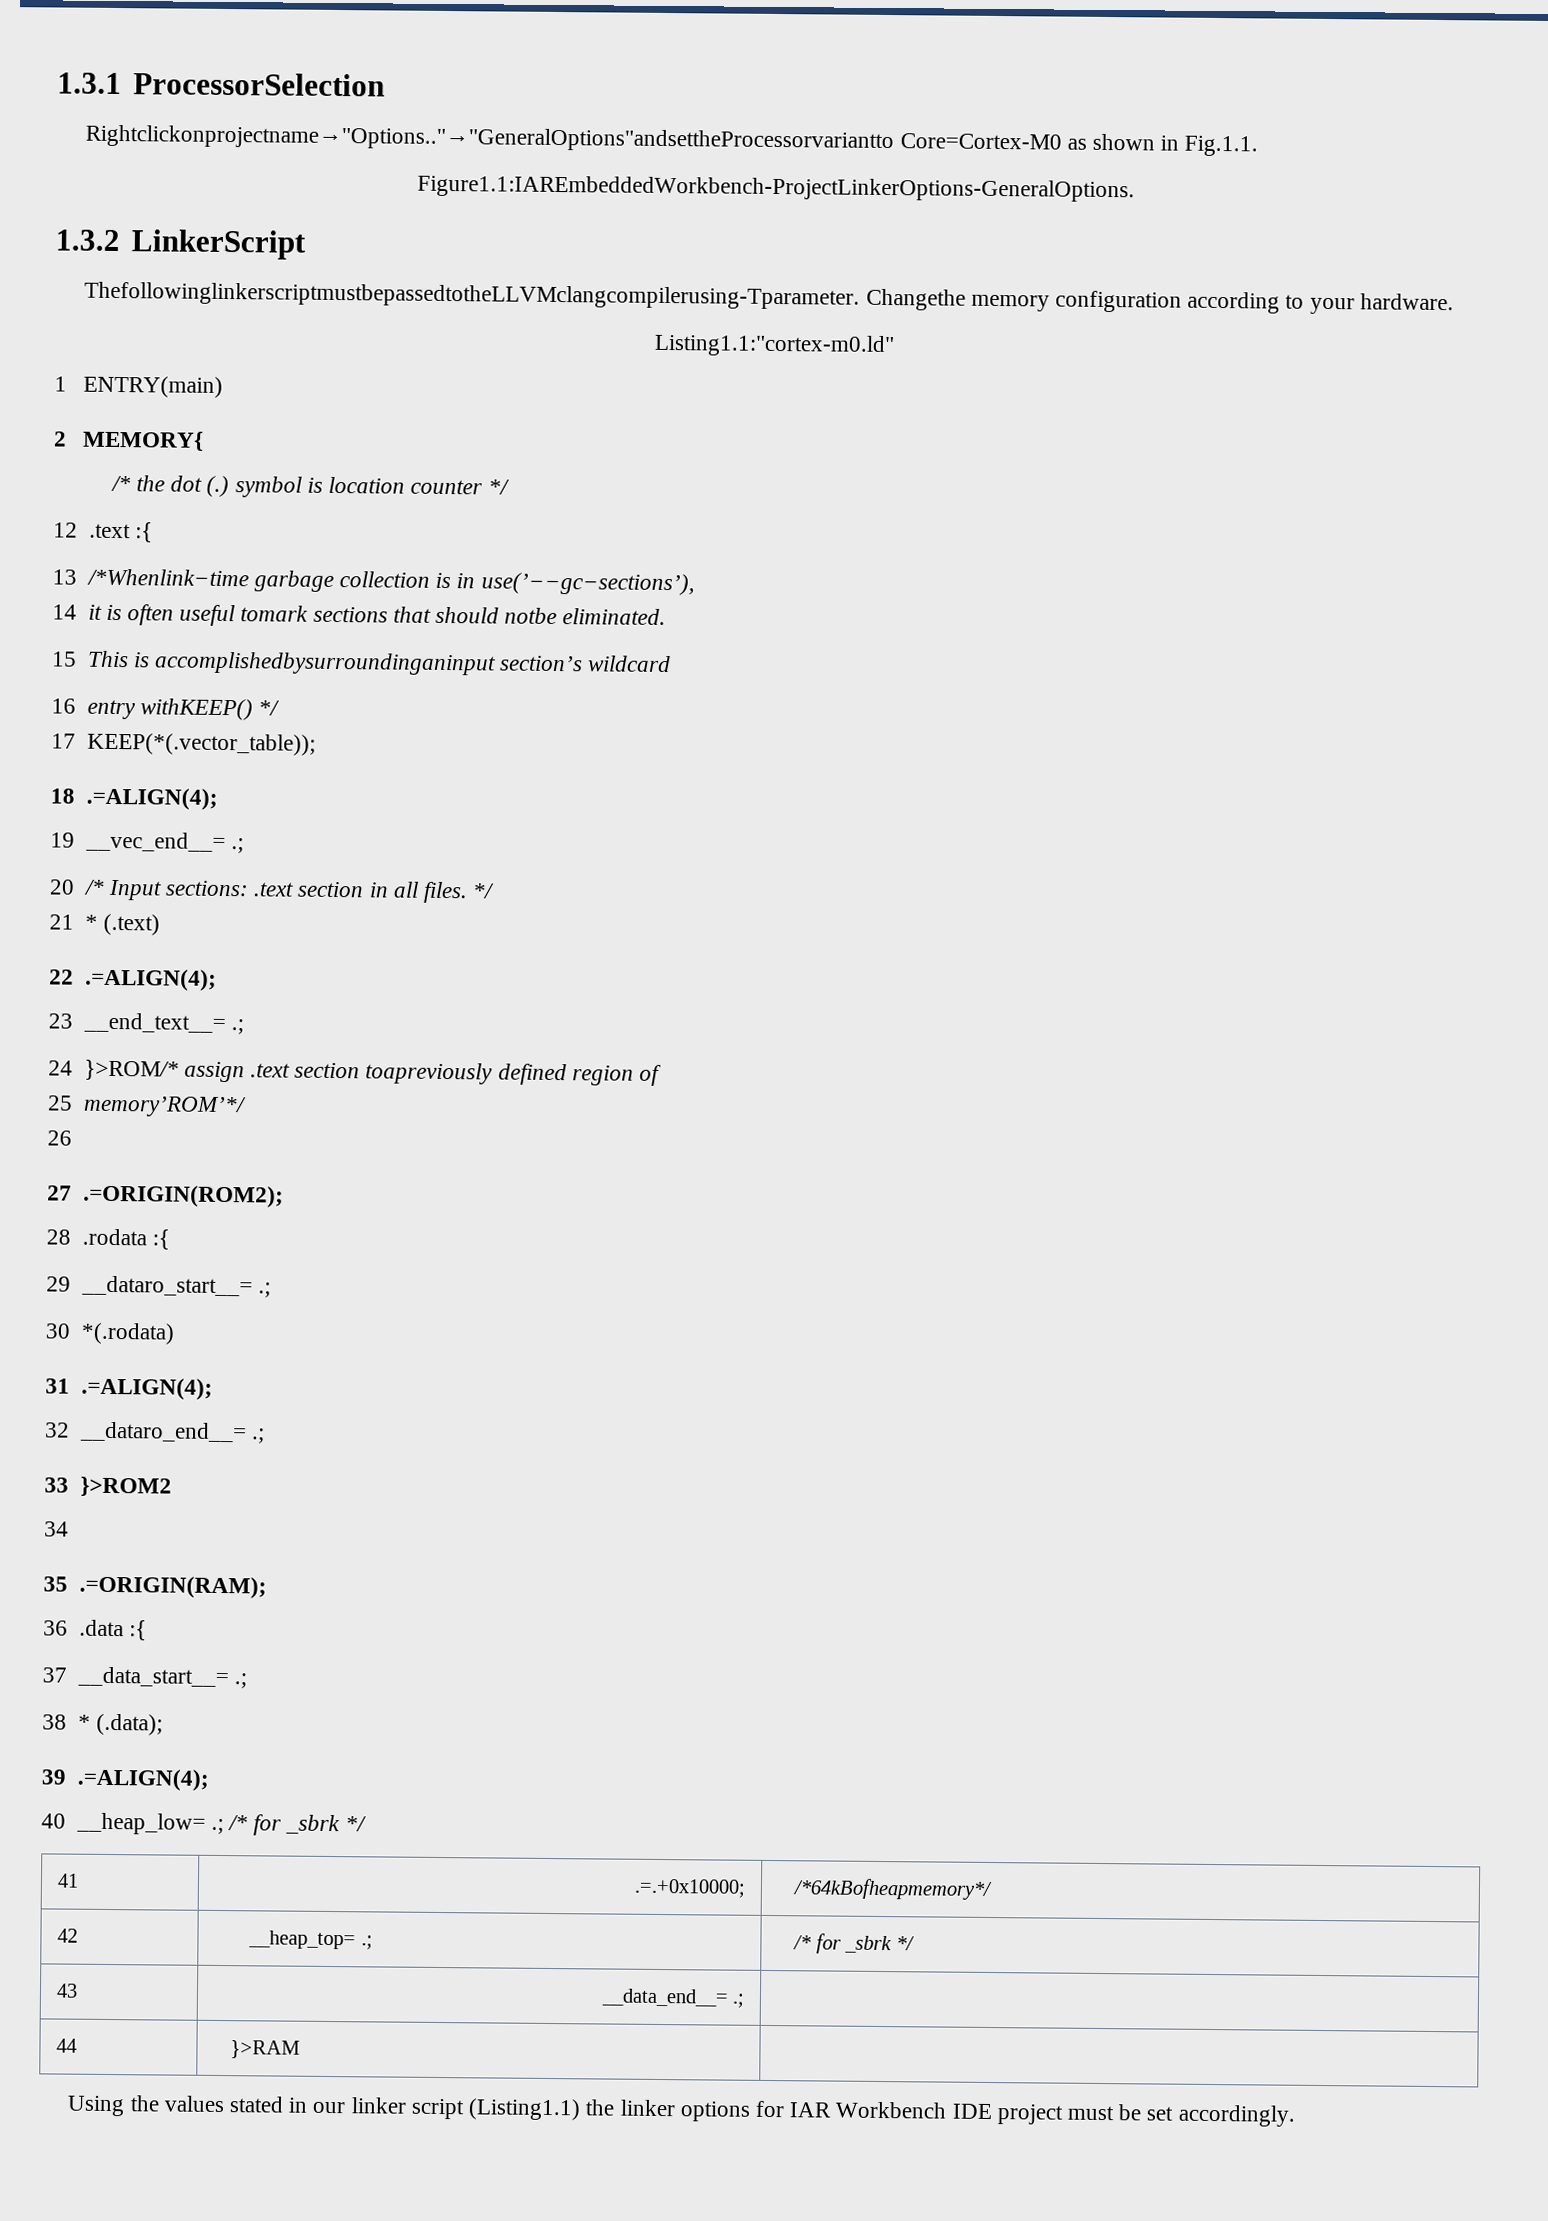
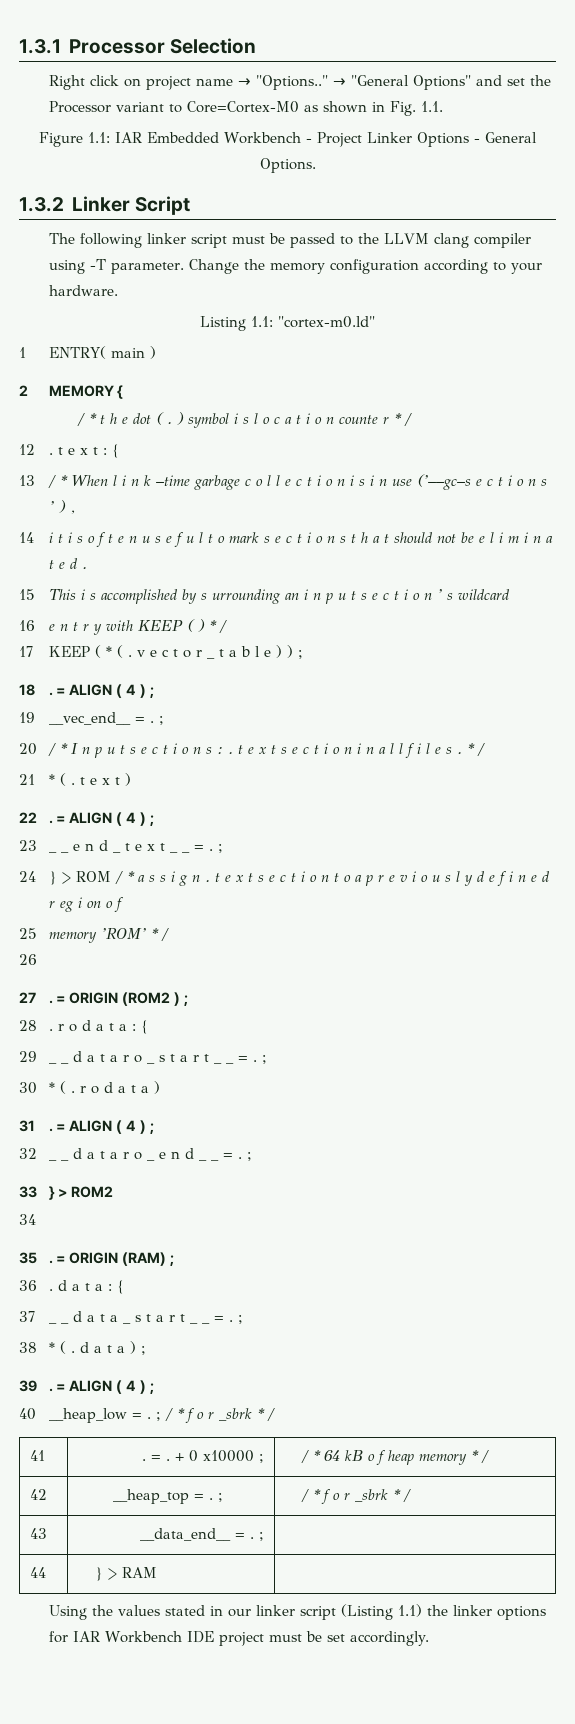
[132,72,385,97] [85,124,1259,157] [417,174,1135,203] [55,229,306,260] [84,281,966,311] ProcessorSelection // Rightclickonprojectname→"Options.."→"GeneralOptions"andsettheProcessorvariantto Core=Cortex-M0 as shown in Fig.1.1. // Figure1.1:IAREmbeddedWorkbench-ProjectLinkerOptions-GeneralOptions. // 1.3.2 LinkerScript // ThefollowinglinkerscriptmustbepassedtotheLLVMclangcompilerusing-Tparameter. Changethe -> [68,38,256,54] [48,75,551,90] [48,101,443,116] [39,132,537,147] [259,158,316,173] [19,196,190,215] [48,233,531,248] [48,259,265,274] Processor Selection // Right click on project name → "Options.." → "General Options" and set the Processor variant to Core=Cortex-M0 as shown in Fig. 1.1. // Figure 1.1: IAR Embedded Workbench - Project Linker Options - General Options. // 1.3.2 Linker Script // The following linker script must be passed to the LLVM clang compiler using -T parameter. Change the
[654,333,895,358] [54,375,224,398] [53,430,205,452] [109,475,510,498] [53,522,153,543] [52,568,695,596] [52,604,667,627] [52,650,672,676] [51,698,280,721] [51,732,316,756] [50,787,218,810] [50,831,244,854] [49,879,496,904] [49,913,160,936] [49,968,217,991] [48,1012,244,1035] [48,1059,662,1086] [47,1095,247,1118] [47,1130,72,1146] [47,1184,284,1208] [46,1228,170,1250] [46,1275,271,1298] [45,1322,175,1345] [45,1377,213,1400] [45,1421,265,1444] [44,1476,172,1498] [44,1521,69,1537] [43,1575,267,1599] [43,1619,147,1641] [42,1666,247,1689] [42,1713,163,1736] [41,1768,209,1791] [41,1812,367,1836] [56,1873,79,1888] [634,1878,747,1898] [793,1878,994,1901] [56,1928,78,1943] [247,1930,373,1950] [793,1933,915,1954] [55,1983,78,1998] [600,1988,745,2008] [55,2038,77,2053] [230,2040,301,2059] Listing1.1:"cortex-m0.ld" // 1 ENTRY(main) // 2 MEMORY{ // /* the dot (.) symbol is location counter */ // 12 .text :{ // 13 /*Whenlink−time garbage collection is in use(’−−gc−sections’), // 14 it is often useful tomark sections that should notbe eliminated. // 15 This is accomplishedbysurroundinganinput section’s wildcard // 16 entry withKEEP() */ // 17 KEEP(*(.vector_table)); // 18 .=ALIGN(4); // 19 __vec_end__= .; // 20 /* Input sections: .text section in all files. */ // 21 * (.text) // 22 .=ALIGN(4); // 23 __end_text__= .; // 24 }>ROM/* assign .text section toapreviously defined region of // 25 memory’ROM’*/ // 26 // 27 .=ORIGIN(ROM2); // 28 .rodata :{ // 29 __dataro_start__= .; // 30 *(.rodata) // 31 .=ALIGN(4); // 32 __dataro_end__= .; // 33 }>ROM2 // 34 // 35 .=ORIGIN(RAM); // 36 .data :{ // 37 __data_start__= .; // 38 * (.data); // 39 .=ALIGN(4); // 40 __heap_low= .; /* for _sbrk */ // 41 | .=.+0x10000; | /*64kBofheapmemory*/ // 42 | __heap_top= .; | /* for _sbrk */ // 43 | __data_end__= .; | // 44 | }>RAM -> [200,316,375,331] [19,346,156,359] [19,385,124,399] [77,412,413,428] [19,444,120,458] [19,474,547,490] [48,500,76,514] [19,532,553,547] [48,558,87,569] [19,589,510,604] [19,619,227,635] [19,645,202,658] [206,657,215,659] [218,645,303,659] [19,684,155,698] [19,712,164,725] [19,743,485,758] [19,773,131,786] [19,812,155,826] [19,840,37,851] [48,851,69,853] [72,840,108,851] [112,851,121,853] [124,843,165,851] [169,851,190,853] [193,844,223,853] [19,871,550,886] [48,897,123,912] [19,928,169,943] [19,954,37,965] [19,992,189,1006] [19,1020,149,1034] [19,1051,37,1062] [48,1062,69,1064] [72,1051,155,1064] [158,1054,209,1062] [213,1062,234,1064] [237,1055,267,1064] [19,1081,160,1094] [19,1120,155,1134] [19,1148,37,1159] [48,1159,69,1161] [72,1148,155,1161] [158,1148,194,1159] [198,1159,219,1161] [222,1152,252,1161] [19,1186,114,1200] [19,1214,36,1225] [19,1252,175,1266] [19,1280,125,1294] [19,1311,35,1322] [48,1322,69,1324] [72,1311,118,1322] [122,1322,131,1324] [134,1314,185,1322] [189,1322,210,1324] [213,1315,243,1324] [19,1341,146,1355] [19,1380,155,1394] [19,1408,275,1423] [29,1450,45,1461] [142,1450,265,1463] [301,1450,490,1465] [29,1489,47,1500] [113,1489,224,1504] [301,1489,412,1504] [29,1528,47,1539] [140,1528,265,1541] [29,1567,46,1578] [95,1567,158,1581] Listing 1.1: "cortex-m0.ld" // 1 ENTRY( main ) // 2 MEMORY { // / * t h e dot ( . ) symbol i s l o c a t i o n counte r * / // 12 . t e x t : { // 13 / * When l i n k −time garbage c o l l e c t i o n i s i n use (’−−gc−s e c t i o n s ’ ) , // 14 i t i s o f t e n u s e f u l t o mark s e c t i o n s t h a t should not be e l i m i n a t e d . // 15 This i s accomplished by s urrounding an i n p u t s e c t i o n ’ s wildcard // 16 e n t r y with KEEP ( ) * / // 17 KEEP ( * ( . v e c t o r _ t a b l e ) ) ; // 18 . = ALIGN ( 4 ) ; // 19 __vec_end__ = . ; // 20 / * I n p u t s e c t i o n s : . t e x t s e c t i o n i n a l l f i l e s . * / // 21 * ( . t e x t ) // 22 . = ALIGN ( 4 ) ; // 23 _ _ e n d _ t e x t _ _ = . ; // 24 } > ROM / * a s s i g n . t e x t s e c t i o n t o a p r e v i o u s l y d e f i n e d r eg i on o f // 25 memory ’ROM’ * / // 26 // 27 . = ORIGIN (ROM2 ) ; // 28 . r o d a t a : { // 29 _ _ d a t a r o _ s t a r t _ _ = . ; // 30 * ( . r o d a t a ) // 31 . = ALIGN ( 4 ) ; // 32 _ _ d a t a r o _ e n d _ _ = . ; // 33 } > ROM2 // 34 // 35 . = ORIGIN (RAM) ; // 36 . d a t a : { // 37 _ _ d a t a _ s t a r t _ _ = . ; // 38 * ( . d a t a ) ; // 39 . = ALIGN ( 4 ) ; // 40 __heap_low = . ; / * f o r _sbrk * / // 41 | . = . + 0 x10000 ; | / * 64 kB o f heap memory * / // 42 | __heap_top = . ; | / * f o r _sbrk * / // 43 | __data_end__ = . ; | // 44 | } > RAM
[468,2098,582,2121] (Listing1.1) -> [340,1604,422,1620] (Listing 1.1)

